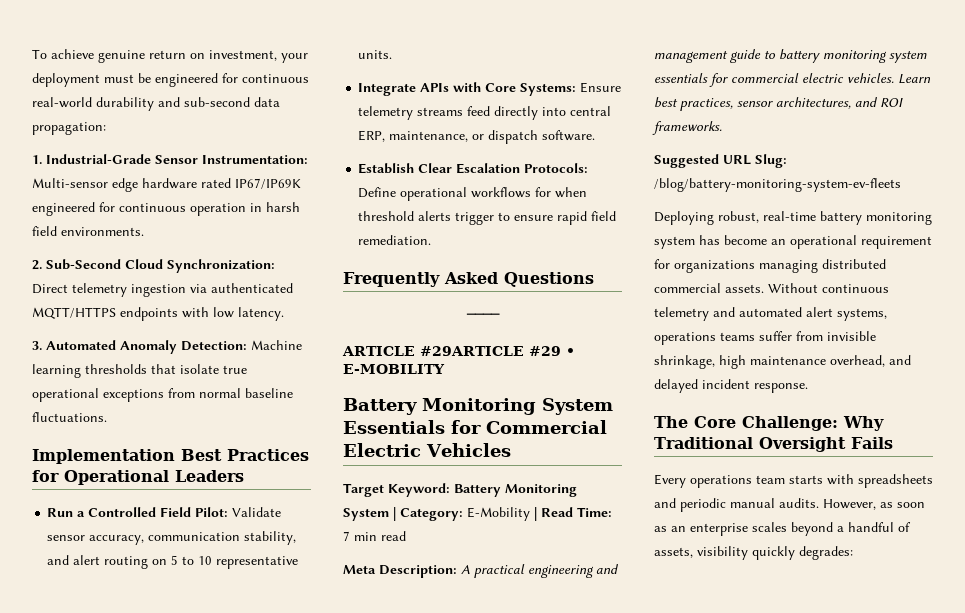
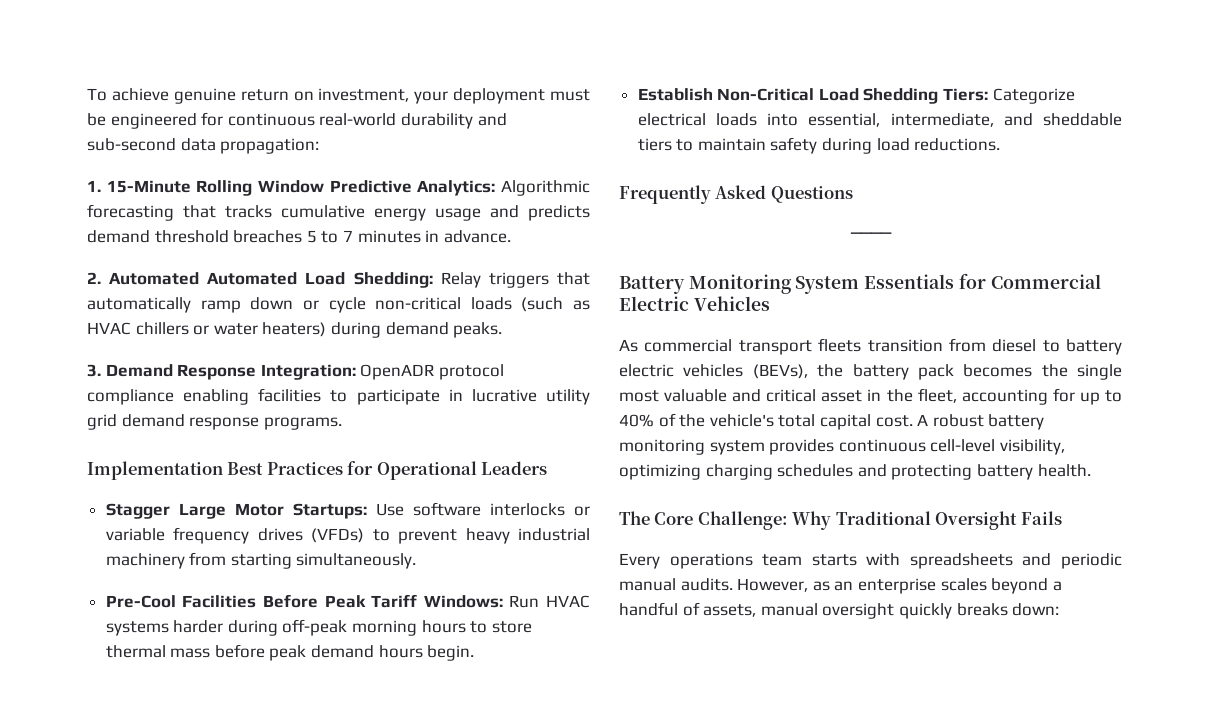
[46,154,308,164] [32,178,301,192] [32,202,300,216] [32,226,144,236] [32,259,275,273] [32,283,293,297] [32,307,284,321] [32,340,302,354] [32,364,247,378] [32,388,293,402] [32,412,107,422] Industrial-Grade Sensor Instrumentation: Multi-sensor edge hardware rated IP67/IP69K engineered for continuous operation in harsh field environments. // 2. Sub-Second Cloud Synchronization: Direct telemetry ingestion via authenticated MQTT/HTTPS endpoints with low latency. // 3. Automated Anomaly Detection: Machine learning thresholds that isolate true operational exceptions from normal baseline fluctuations. -> [106,180,590,196] [87,204,590,221] [87,230,511,243] [87,272,591,288] [87,297,590,313] [87,322,503,338] [87,364,504,380] [87,388,591,405] [87,414,342,430] 15-Minute Rolling Window Predictive Analytics: Algorithmic forecasting that tracks cumulative energy usage and predicts demand threshold breaches 5 to 7 minutes in advance. // 2. Automated Automated Load Shedding: Relay triggers that automatically ramp down or cycle non-critical loads (such as HVAC chillers or water heaters) during demand peaks. // 3. Demand Response Integration: OpenADR protocol compliance enabling facilities to participate in lucrative utility grid demand response programs.
[47,507,282,517] [47,531,297,545] [47,555,299,569] [358,50,393,59] [358,82,622,96] [358,106,612,120] [358,130,596,144] [358,163,589,174] [358,187,588,201] [358,211,617,225] [358,235,432,245] Run a Controlled Field Pilot: Validate sensor accuracy, communication stability, and alert routing on 5 to 10 representative units. // Integrate APIs with Core Systems: Ensure telemetry streams feed directly into central ERP, maintenance, or dispatch software. // Establish Clear Escalation Protocols: Define operational workflows for when threshold alerts trigger to ensure rapid field remediation. -> [105,502,590,519] [105,527,590,544] [105,552,417,569] [105,594,590,608] [105,619,532,636] [105,644,475,661] [637,88,1075,104] [637,113,1122,127] [637,137,1001,154] Stagger Large Motor Startups: Use software interlocks or variable frequency drives (VFDs) to prevent heavy industrial machinery from starting simultaneously. // Pre-Cool Facilities Before Peak Tariff Windows: Run HVAC systems harder during off-peak morning hours to store thermal mass before peak demand hours begin. // Establish Non-Critical Load Shedding Tiers: Categorize electrical loads into essential, intermediate, and sheddable tiers to maintain safety during load reductions.
[342,346,575,356] [343,364,445,374] // ARTICLE #29ARTICLE #29 • E-MOBILITY -> (892, 235) none
[343,483,577,497] [343,507,612,521] [343,531,406,541] [343,564,619,578] [654,49,927,63] [654,73,931,87] [654,97,903,111] [652,121,722,135] [654,154,787,168] [654,178,901,192] [654,211,932,225] [654,235,932,249] [654,259,886,273] [654,283,889,293] [654,307,887,321] [654,331,876,345] [654,355,911,369] [654,379,808,393] Target Keyword: Battery Monitoring System | Category: E-Mobility | Read Time: 7 min read // Meta Description: A practical engineering and management guide to battery monitoring system essentials for commercial electric vehicles. Learn best practices, sensor architectures, and ROI frameworks. // Suggested URL Slug: /blog/battery-monitoring-system-ev-fleets // Deploying robust, real-time battery monitoring system has become an operational requirement for organizations managing distributed commercial assets. Without continuous telemetry and automated alert systems, operations teams suffer from invisible shrinkage, high maintenance overhead, and delayed incident response. -> [619,338,1122,355] [619,364,1122,380] [619,388,1122,405] [619,413,1045,430] [619,439,1065,455] [619,464,1091,480] As commercial transport fleets transition from diesel to battery electric vehicles (BEVs), the battery pack becomes the single most valuable and critical asset in the fleet, accounting for up to 40% of the vehicle's total capital cost. A robust battery monitoring system provides continuous cell-level visibility, optimizing charging schedules and protecting battery health.
[897,502,925,508] [654,526,667,532] soon as -> (830, 586) none
[697,546,853,560] visibility quickly degrades: -> [760,603,1060,619] manual oversight quickly breaks down:

